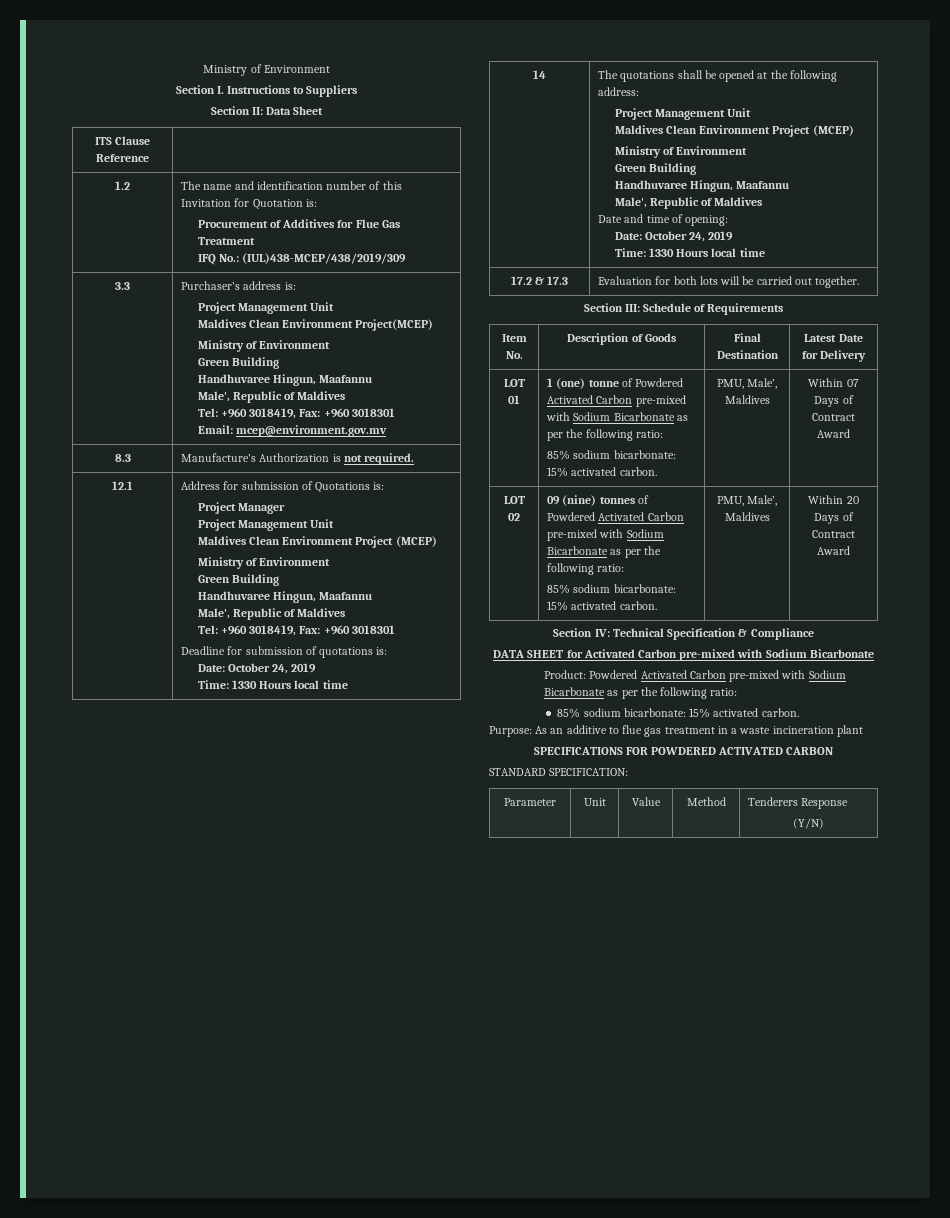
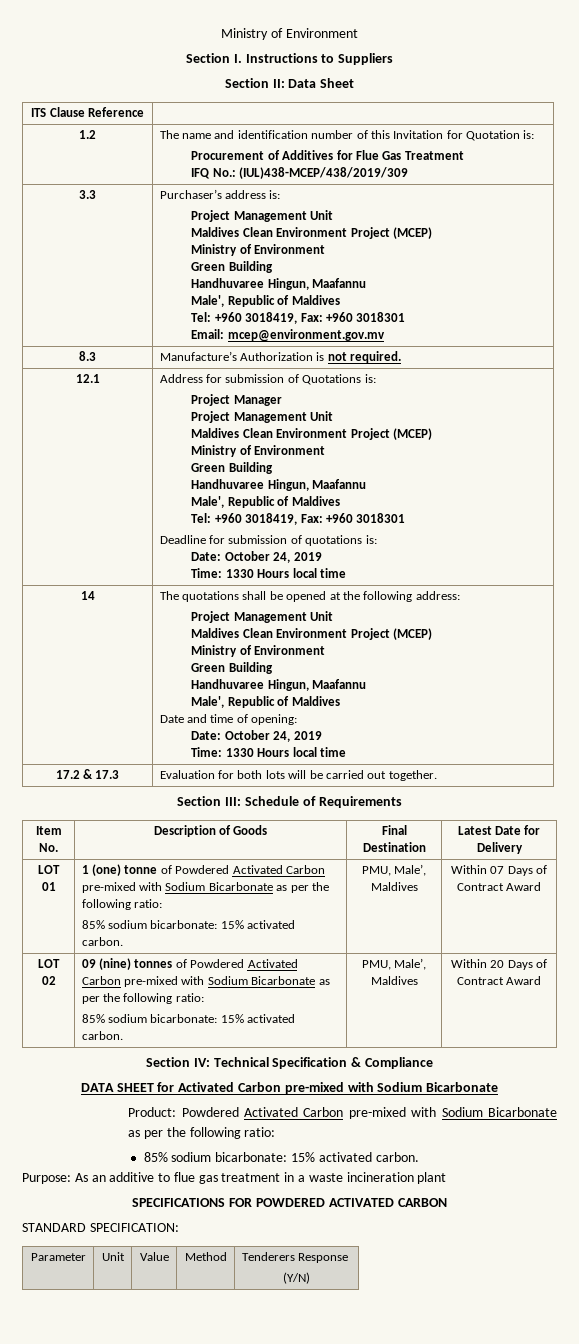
[355,319,434,331] Project(MCEP) -> [350,227,432,239] Project (MCEP)

